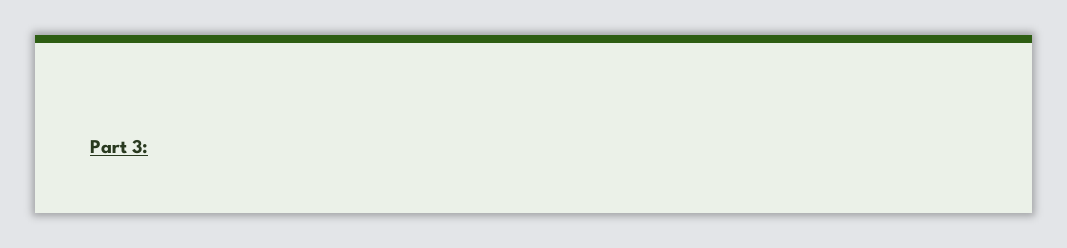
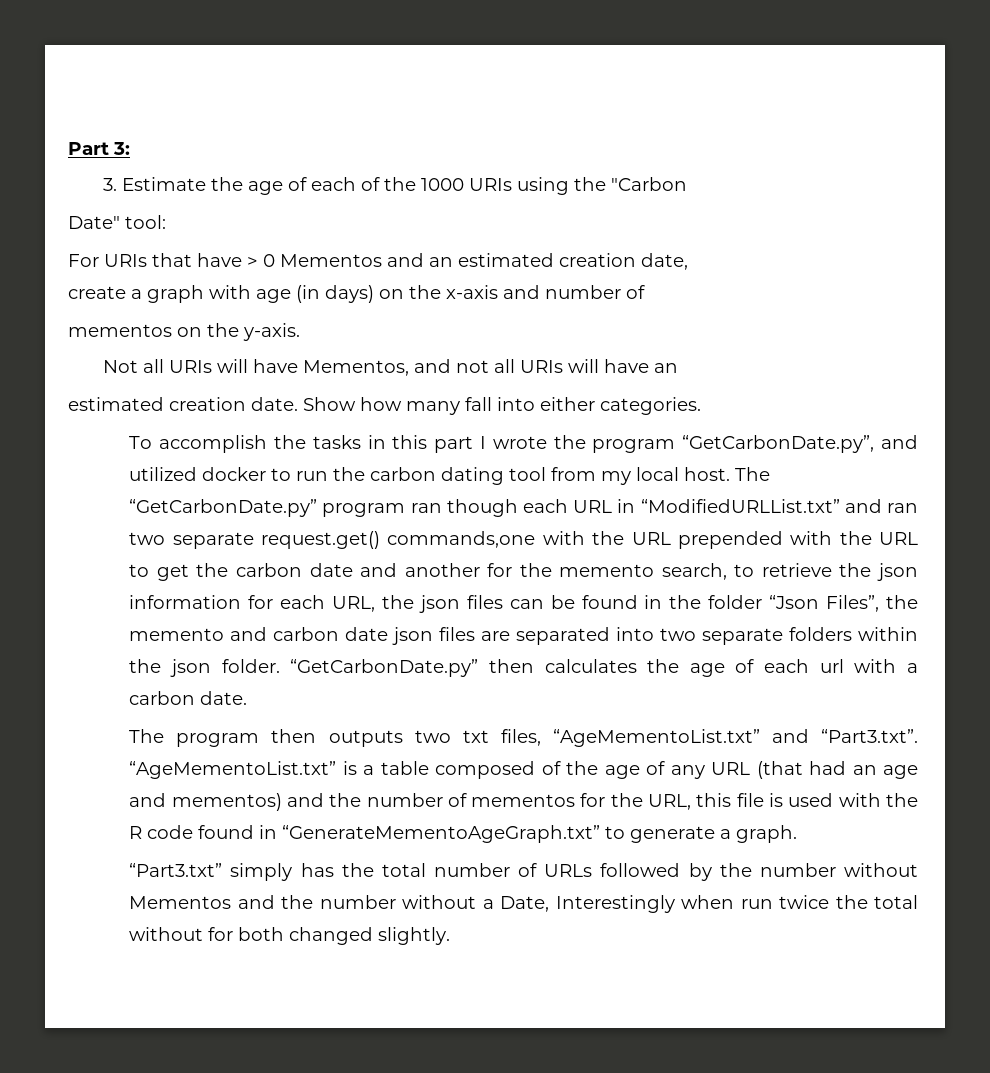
(149, 146) none -> [102,177,687,195] [68,215,166,229] [68,253,688,270] [68,285,645,303] [68,323,300,341] [102,359,678,376] [68,397,701,415] [129,435,918,453] [129,467,771,485] [129,499,919,517] [129,531,919,549] [129,563,918,581] [129,595,918,613] [129,627,919,645] [129,659,919,677] [129,691,248,705] [129,729,918,747] [129,761,919,779] [129,793,918,811] [129,825,798,843] [129,863,919,881] [129,895,919,913] [129,927,451,945] // 3. Estimate the age of each of the 1000 URIs using the "Carbon // Date" tool: // For URIs that have > 0 Mementos and an estimated creation date, // create a graph with age (in days) on the x-axis and number of // mementos on the y-axis. // Not all URIs will have Mementos, and not all URIs will have an // estimated creation date. Show how many fall into either categories. // To accomplish the tasks in this part I wrote the program “GetCarbonDate.py”, and utilized docker to run the carbon dating tool from my local host. The “GetCarbonDate.py” program ran though each URL in “ModifiedURLList.txt” and ran two separate request.get() commands,one with the URL prepended with the URL to get the carbon date and another for the memento search, to retrieve the json information for each URL, the json files can be found in the folder “Json Files”, the memento and carbon date json files are separated into two separate folders within the json folder. “GetCarbonDate.py” then calculates the age of each url with a carbon date. // The program then outputs two txt files, “AgeMementoList.txt” and “Part3.txt”. “AgeMementoList.txt” is a table composed of the age of any URL (that had an age and mementos) and the number of mementos for the URL, this file is used with the R code found in “GenerateMementoAgeGraph.txt” to generate a graph. // “Part3.txt” simply has the total number of URLs followed by the number without Mementos and the number without a Date, Interestingly when run twice the total without for both changed slightly.

